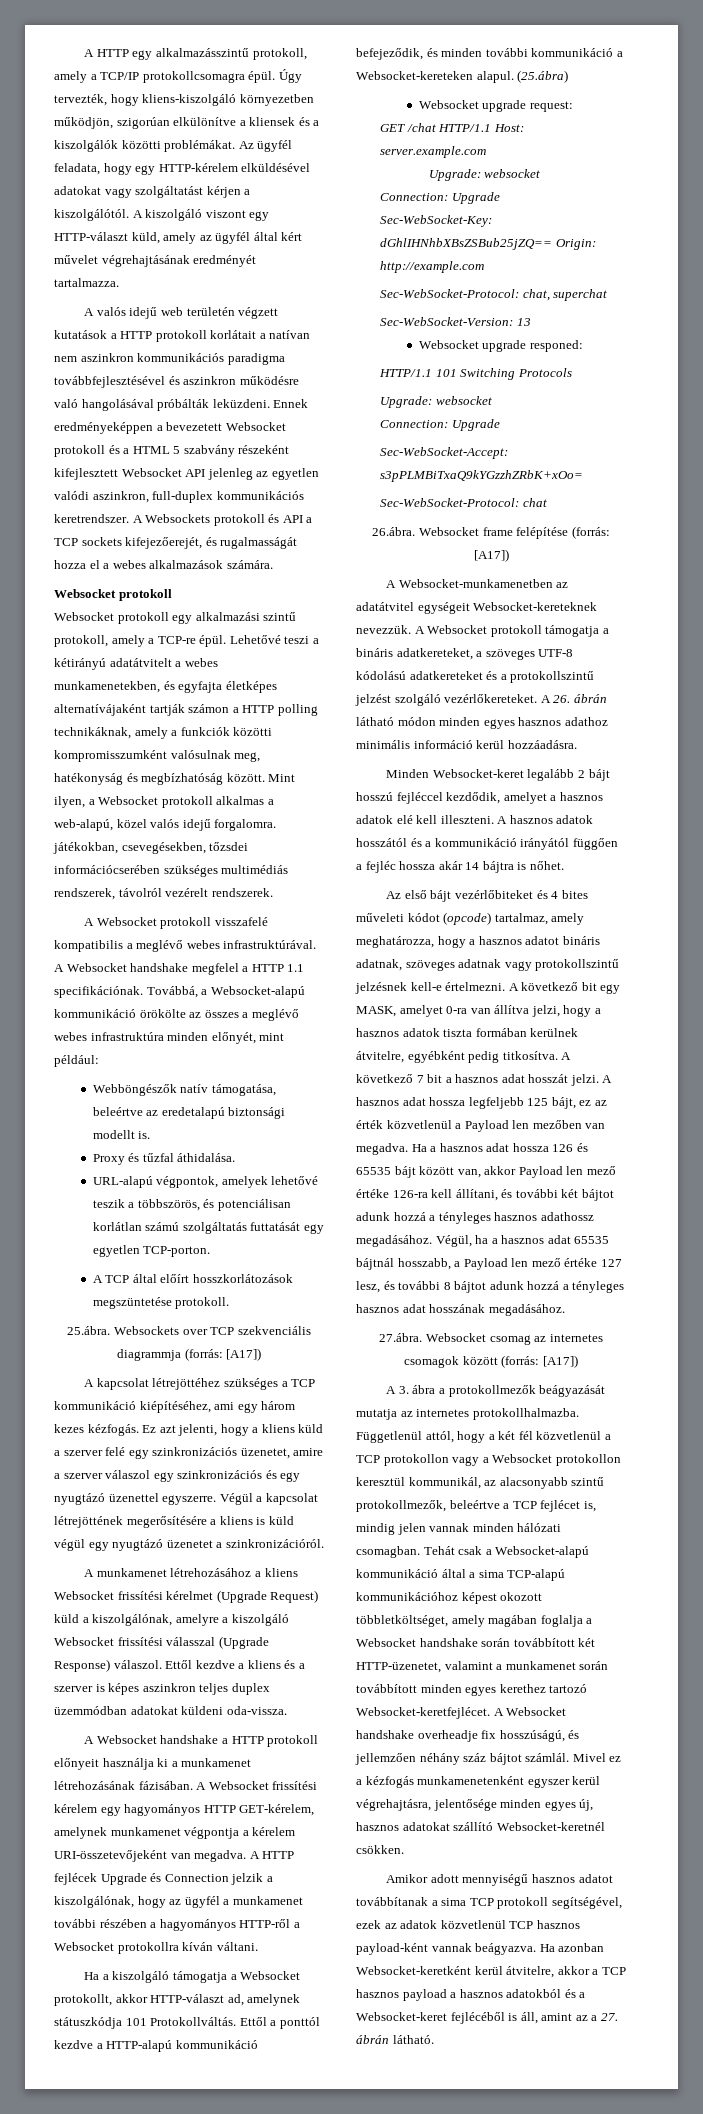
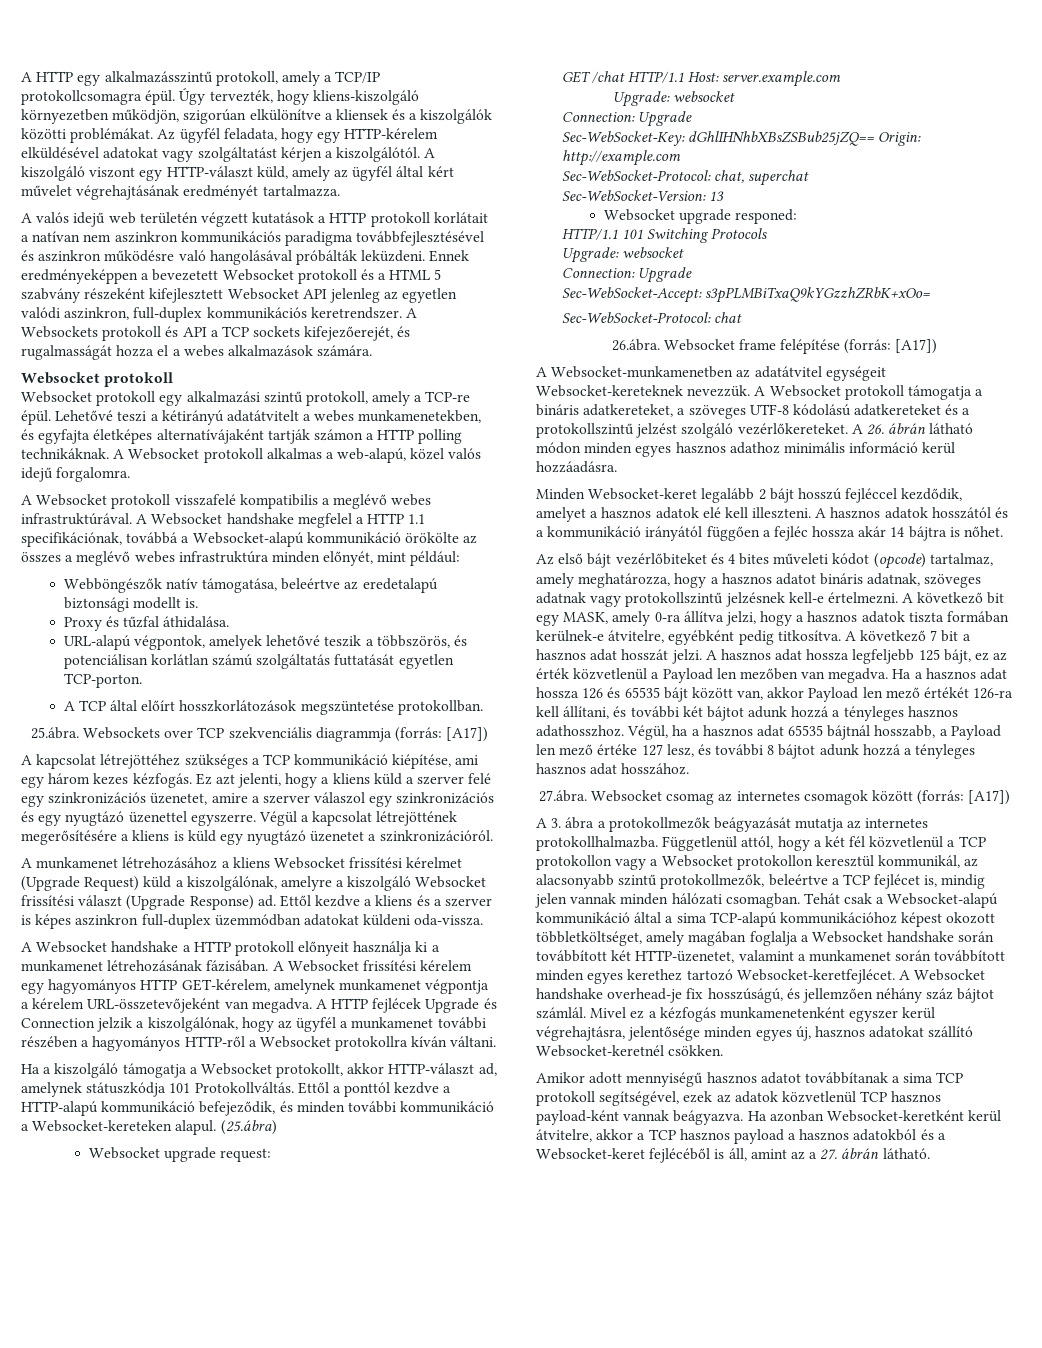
[54,727,273,739] [54,750,261,762] [54,773,296,785] [54,796,95,808] technikáknak, amely a funkciók közötti kompromisszumként valósulnak meg, hatékonyság és megbízhatóság között. Mint ilyen, a -> [21,448,125,459] technikáknak. A
[53,842,249,854] [54,865,289,877] [54,888,273,900] játékokban, csevegésekben, tőzsdei információcserében szükséges multimédiás rendszerek, távolról vezérelt rendszerek. -> (131, 474) none
[54,986,198,998] specifikációnak. Továbbá, -> [21,532,179,547] specifikációnak, továbbá
[303,1224,324,1234] egy -> (395, 660) none
[175,1297,230,1309] protokoll. -> [397,700,483,715] protokollban.
[139,1401,211,1413] kiépítéséhez, -> [392,754,452,769] kiépítése,
[54,1539,85,1551] végül -> (216, 836) none
[166,1637,216,1646] válasszal -> [78,895,123,907] választ
[113,1660,162,1669] válaszol. -> [257,895,276,907] ad.
[199,1683,270,1695] teljes duplex -> [141,914,211,929] full-duplex
[54,1850,167,1862] URI-összetevőjeként -> [87,998,221,1013] URL-összetevőjeként
[399,1005,491,1017] amelyet 0-ra van -> [612,611,681,626] amely 0-ra
[530,1028,579,1037] kerülnek -> [536,630,604,642] kerülnek-e
[356,1189,389,1198] értéke -> [924,687,970,698] értékét
[540,1212,594,1221] [356,1235,432,1247] adathossz megadásához. -> [536,725,624,737] adathosszhoz.
[429,1304,565,1316] hosszának megadásához. -> [621,763,690,775] hosszához.
[417,1730,478,1742] overheadje -> [607,988,683,1003] overhead-je

